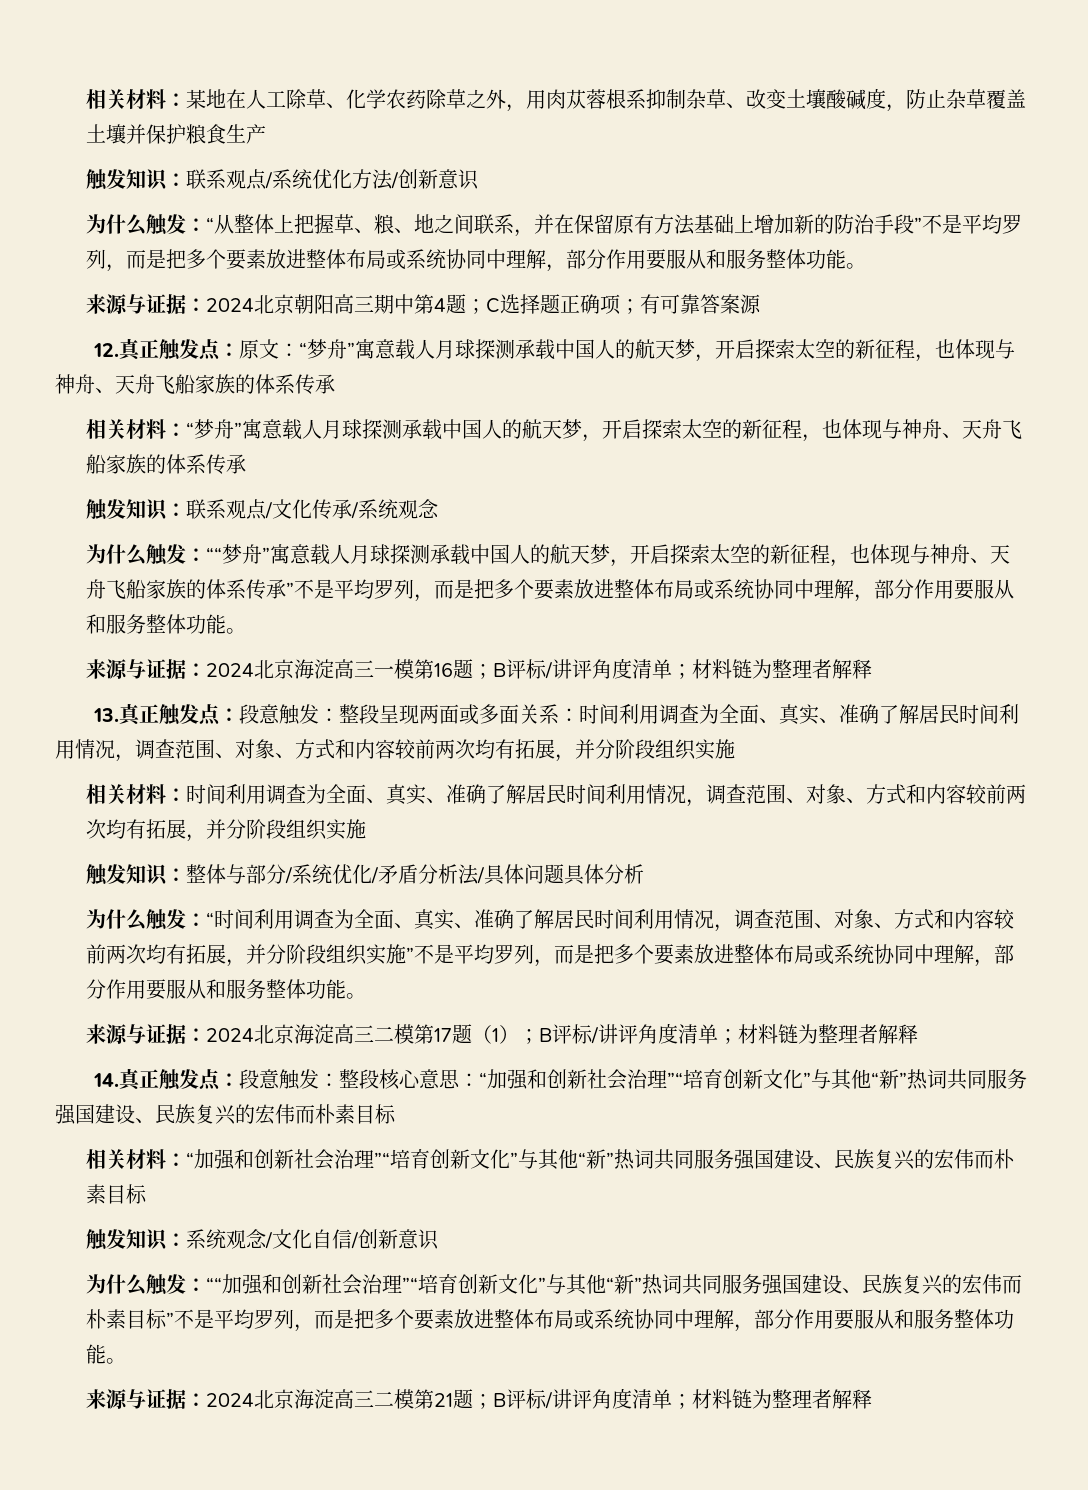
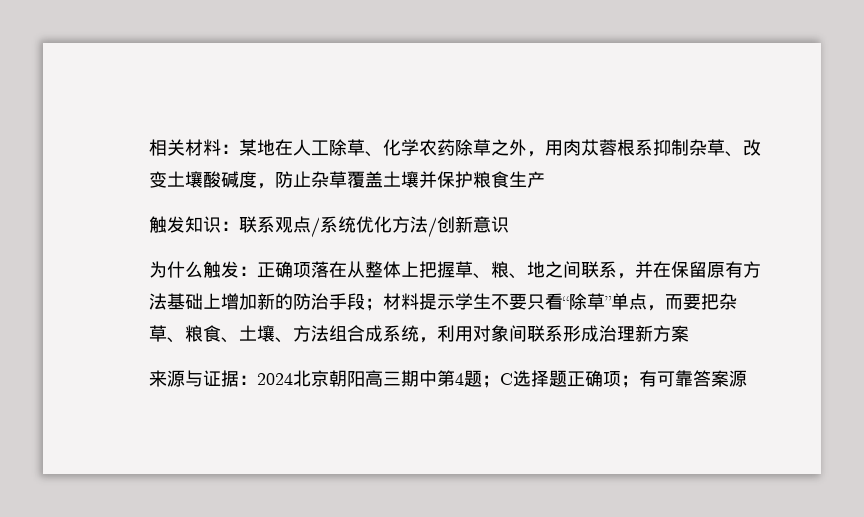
[206,217,215,232] “ -> [257,261,348,278] 正确项落在
[914,214,1023,234] [86,249,867,272] ”不是平均罗列，而是把多个要素放进整体布局或系统协同中理解，部分作用要服从和服务整体功能。 -> [365,293,738,311] [149,325,690,343] ；材料提示学生不要只看“除草”单点，而要把杂草、粮食、土壤、方法组合成系统，利用对象间联系形成治理新方案
[93,338,1016,362] [55,374,335,394] [86,419,1023,442] [86,454,247,474] [86,499,440,521] [86,544,1011,567] [86,579,1015,602] [86,614,247,634] [86,658,873,679] [93,703,1020,726] [55,739,735,762] [86,784,1027,807] [86,819,367,842] [86,864,645,886] [86,909,1016,932] [86,944,1015,967] [86,979,367,1000] [86,1023,919,1044] [93,1068,1028,1091] [55,1104,396,1125] [86,1149,1016,1170] [86,1184,148,1204] [86,1229,440,1251] [86,1274,1023,1296] [86,1309,1015,1332] [86,1344,127,1364] [86,1388,873,1409] // 12.真正触发点：原文：“梦舟”寓意载人月球探测承载中国人的航天梦，开启探索太空的新征程，也体现与神舟、天舟飞船家族的体系传承 // 相关材料：“梦舟”寓意载人月球探测承载中国人的航天梦，开启探索太空的新征程，也体现与神舟、天舟飞船家族的体系传承 // 触发知识：联系观点/文化传承/系统观念 // 为什么触发：““梦舟”寓意载人月球探测承载中国人的航天梦，开启探索太空的新征程，也体现与神舟、天舟飞船家族的体系传承”不是平均罗列，而是把多个要素放进整体布局或系统协同中理解，部分作用要服从和服务整体功能。 // 来源与证据：2024北京海淀高三一模第16题；B评标/讲评角度清单；材料链为整理者解释 // 13.真正触发点：段意触发：整段呈现两面或多面关系：时间利用调查为全面、真实、准确了解居民时间利用情况，调查范围、对象、方式和内容较前两次均有拓展，并分阶段组织实施 // 相关材料：时间利用调查为全面、真实、准确了解居民时间利用情况，调查范围、对象、方式和内容较前两次均有拓展，并分阶段组织实施 // 触发知识：整体与部分/系统优化/矛盾分析法/具体问题具体分析 // 为什么触发：“时间利用调查为全面、真实、准确了解居民时间利用情况，调查范围、对象、方式和内容较前两次均有拓展，并分阶段组织实施”不是平均罗列，而是把多个要素放进整体布局或系统协同中理解，部分作用要服从和服务整体功能。 // 来源与证据：2024北京海淀高三二模第17题（1）；B评标/讲评角度清单；材料链为整理者解释 // 14.真正触发点：段意触发：整段核心意思：“加强和创新社会治理”“培育创新文化”与其他“新”热词共同服务强国建设、民族复兴的宏伟而朴素目标 // 相关材料：“加强和创新社会治理”“培育创新文化”与其他“新”热词共同服务强国建设、民族复兴的宏伟而朴素目标 // 触发知识：系统观念/文化自信/创新意识 // 为什么触发：““加强和创新社会治理”“培育创新文化”与其他“新”热词共同服务强国建设、民族复兴的宏伟而朴素目标”不是平均罗列，而是把多个要素放进整体布局或系统协同中理解，部分作用要服从和服务整体功能。 // 来源与证据：2024北京海淀高三二模第21题；B评标/讲评角度清单；材料链为整理者解释 -> (748, 378) none

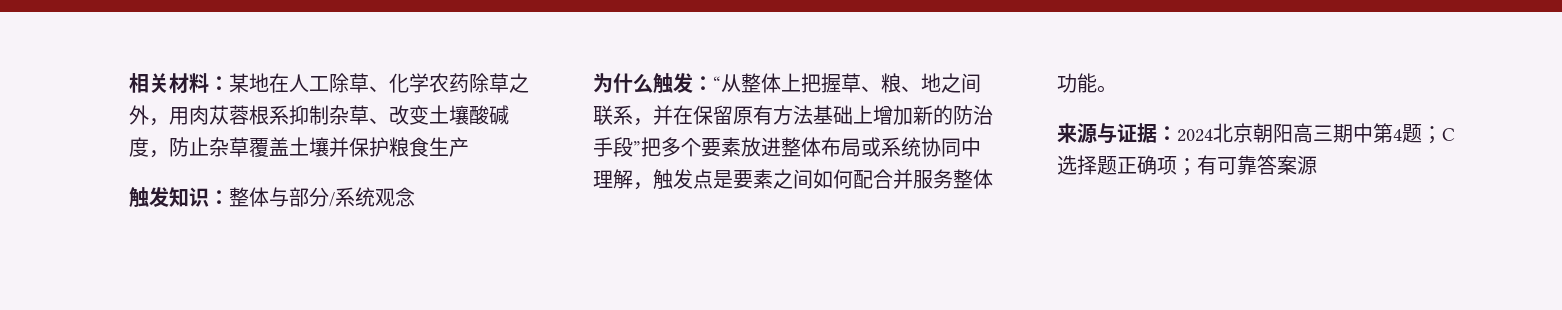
[239,216,510,238] 联系观点/系统优化方法/创新意识 -> [229,187,416,207] 整体与部分/系统观念
[257,261,348,278] 正确项落在 -> [713,76,722,91] “
[365,293,738,311] [149,325,690,343] ；材料提示学生不要只看“除草”单点，而要把杂草、粮食、土壤、方法组合成系统，利用对象间联系形成治理新方案 -> [633,137,982,157] [593,169,994,190] [1057,73,1118,93] ”把多个要素放进整体布局或系统协同中理解，触发点是要素之间如何配合并服务整体功能。

